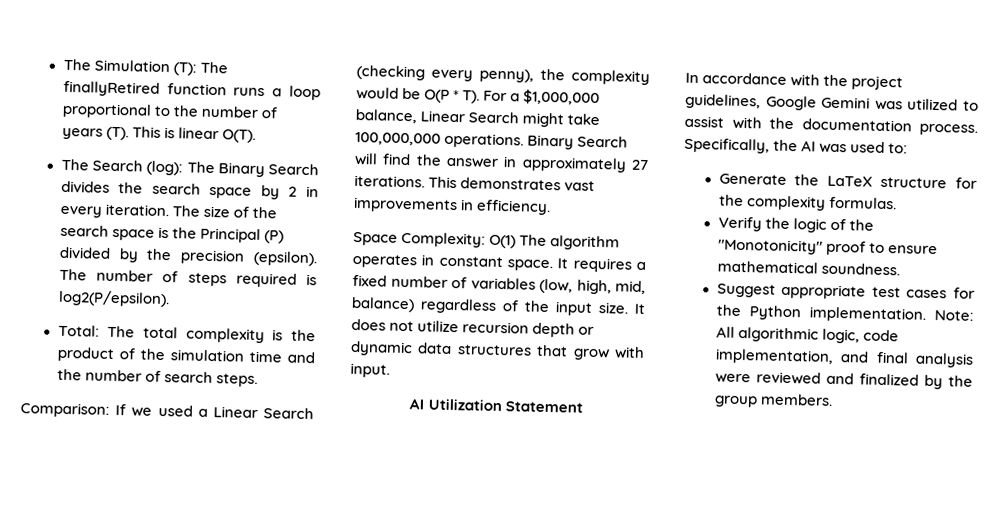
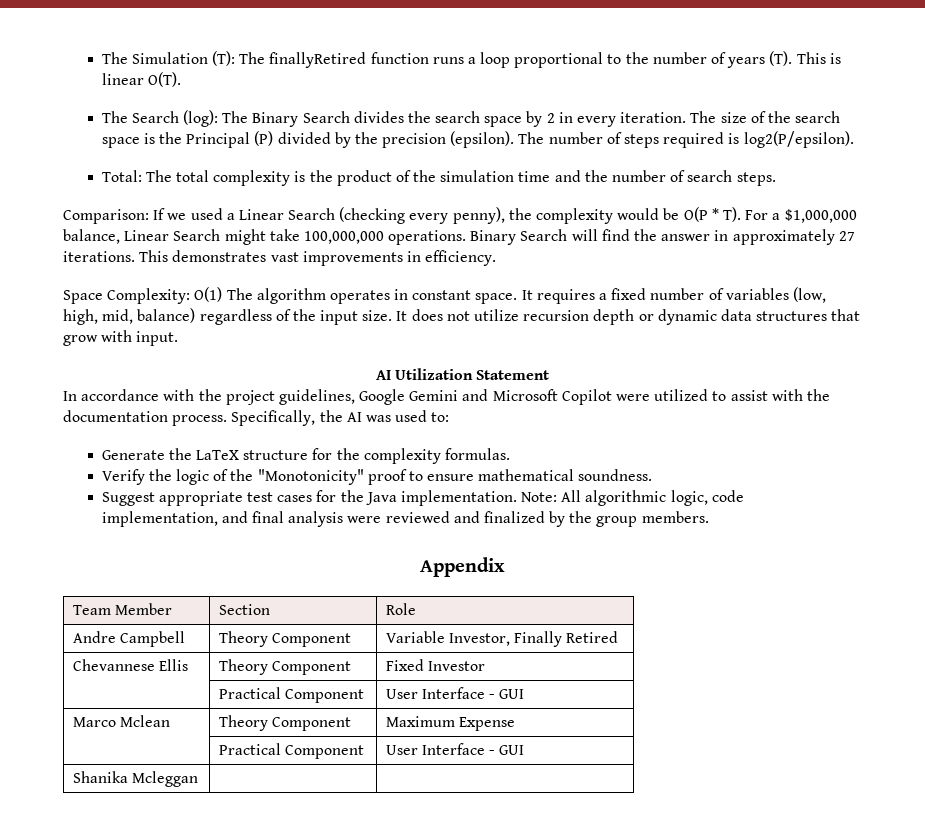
[874,100,903,111] was -> [462,389,651,405] and Microsoft Copilot were
[748,305,802,321] Python -> [365,492,397,505] Java
(833, 399) none -> [420,557,505,577] [72,603,172,615] [218,604,270,615] [385,603,416,615] [72,631,185,647] [218,631,351,647] [385,631,619,647] [72,659,188,671] [218,659,351,675] [385,659,485,671] [218,687,364,703] [385,687,525,699] [72,715,170,727] [218,715,351,731] [385,716,515,731] [218,743,364,759] [385,743,525,755] [72,771,198,787] // Appendix // Team Member | Section | Role // Andre Campbell | Theory Component | Variable Investor, Finally Retired // Chevannese Ellis | Theory Component | Fixed Investor // | Practical Component | User Interface - GUI // Marco Mclean | Theory Component | Maximum Expense // | Practical Component | User Interface - GUI // Shanika Mcleggan | |

